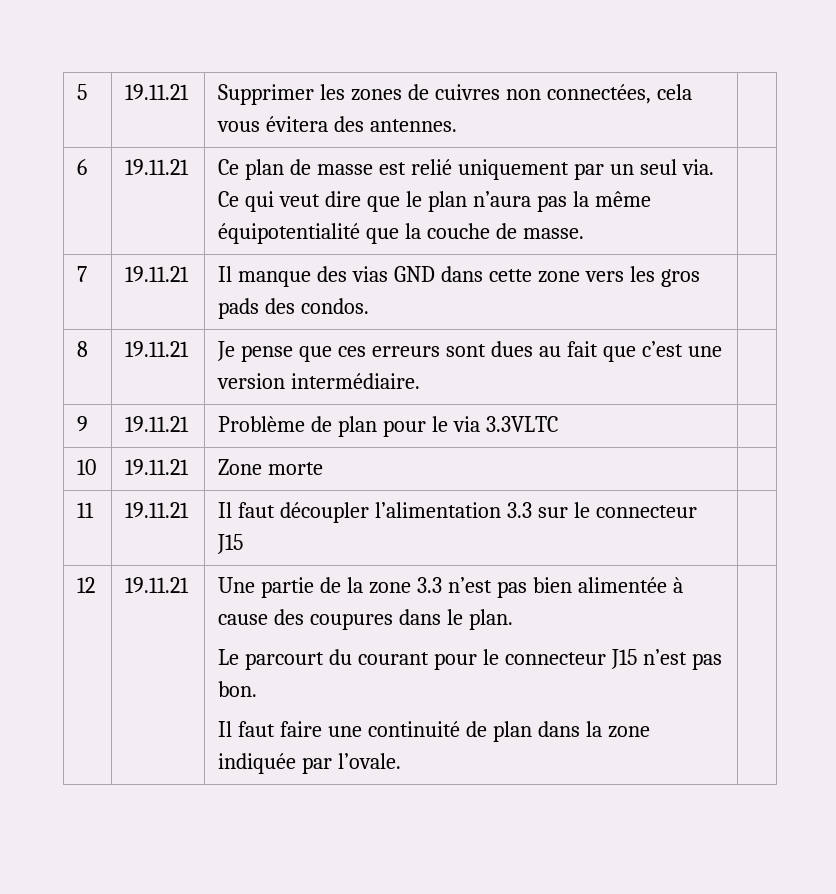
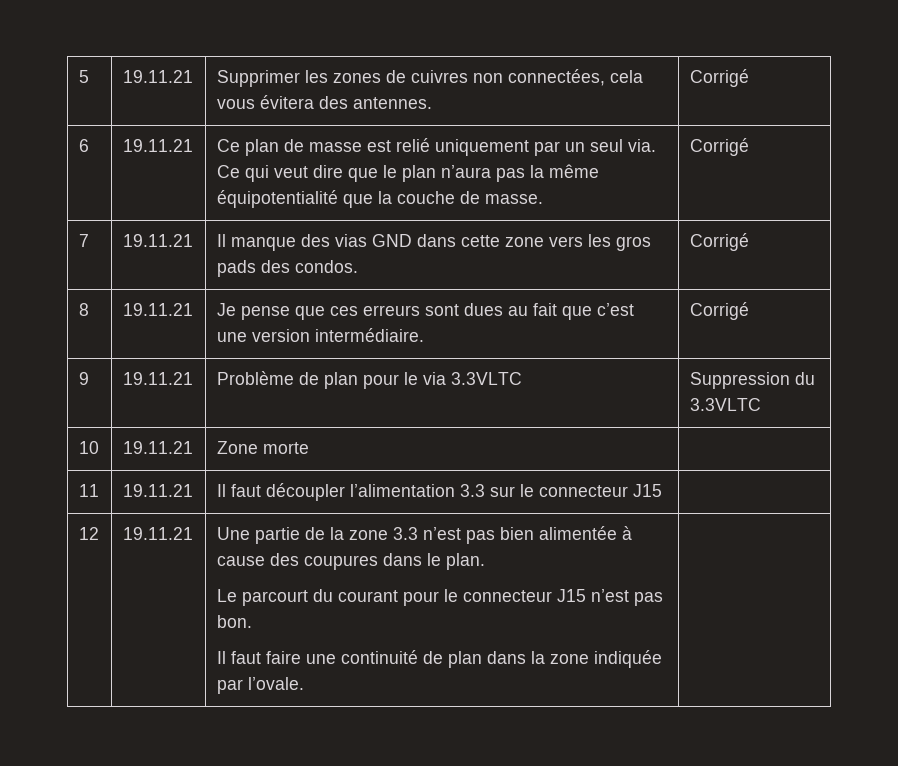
(458, 125) none -> [689,69,749,87] Corrigé
(584, 233) none -> [689,138,749,156] Corrigé
(370, 306) none -> [689,233,749,251] Corrigé
(421, 381) none -> [689,302,749,320] Corrigé
(558, 424) none -> [689,372,815,389] [689,398,761,411] Suppression du 3.3VLTC

